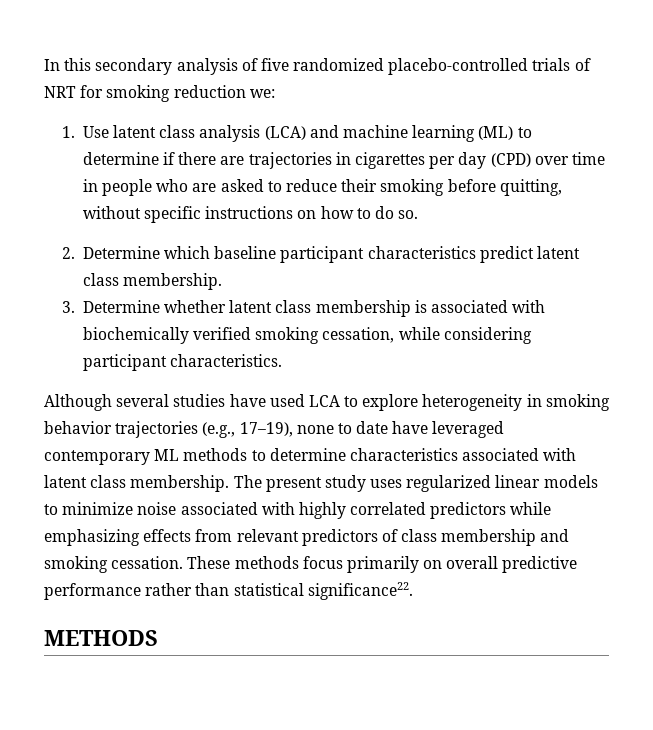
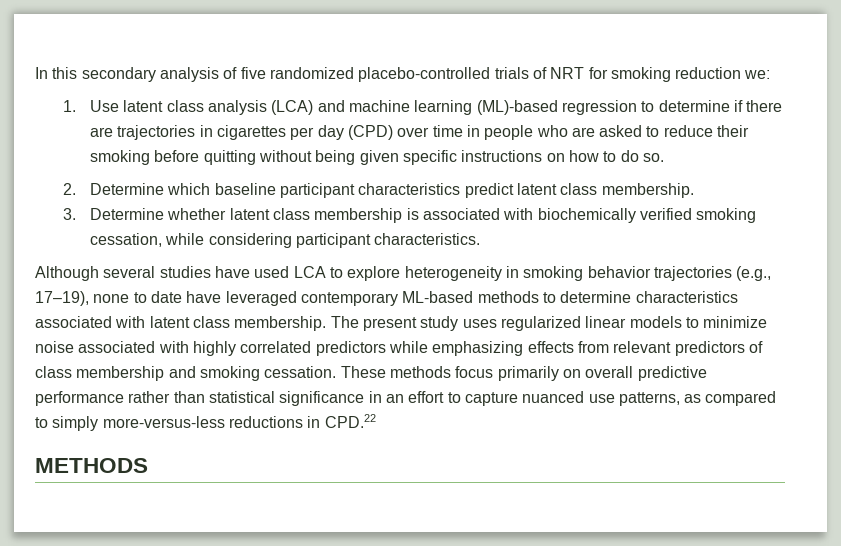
[478,126,514,140] (ML) -> [476,100,637,115] (ML)-based regression
[499,179,562,196] [82,206,141,219] quitting, without -> [203,150,399,165] quitting without being given
[154,449,180,461] ML -> [402,291,474,303] ML-based
[307,582,413,600] significance22. -> [279,391,777,406] [35,414,376,431] significance in an effort to capture nuanced use patterns, as compared to simply more-versus-less reductions in CPD.22

